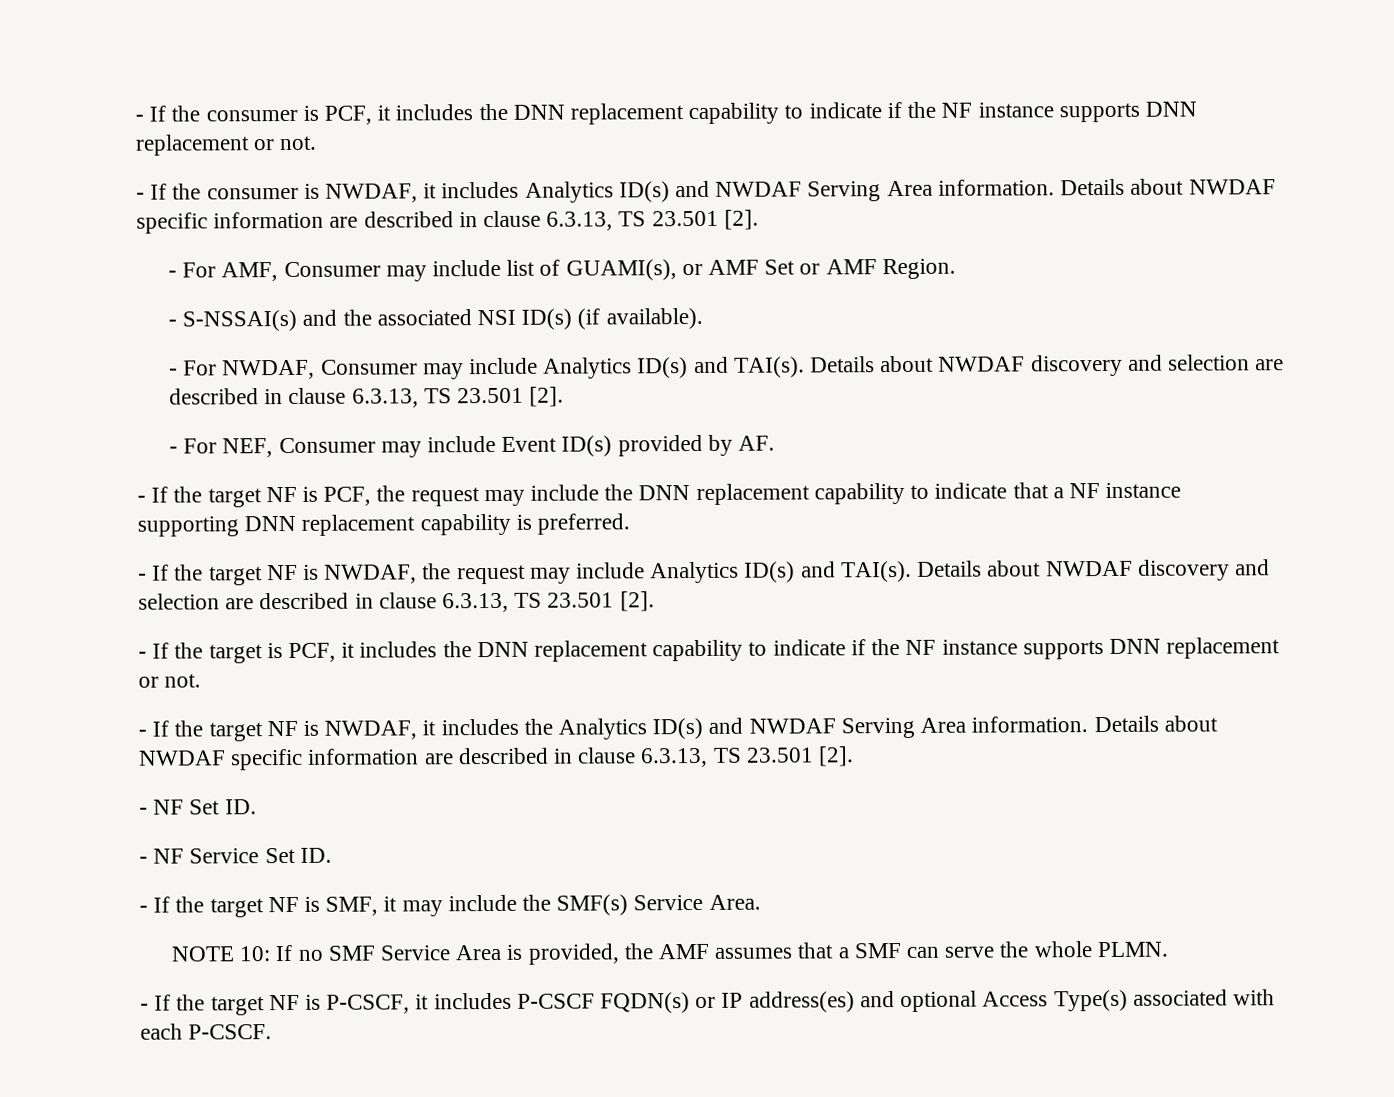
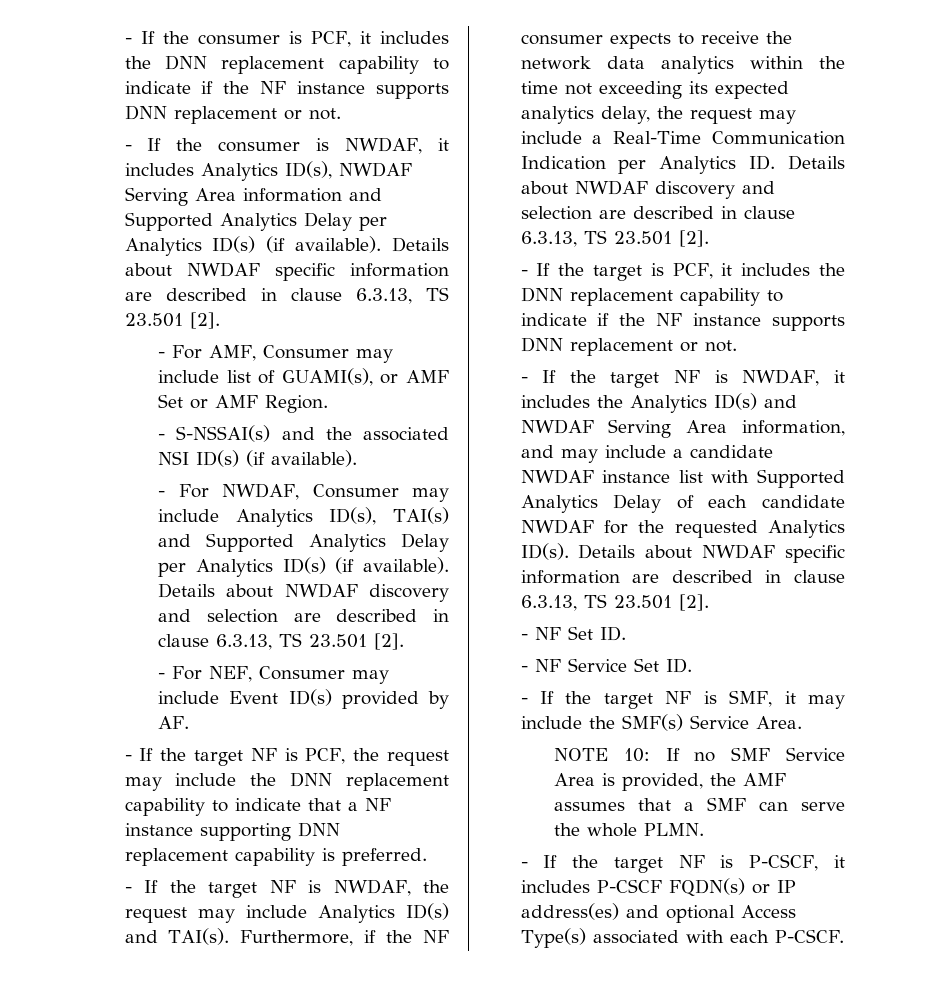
[618,179,1055,203] ID(s) and NWDAF Serving Area information. -> [284,161,412,179] [124,187,382,206] [124,212,387,231] [124,236,382,256] ID(s), NWDAF Serving Area information and Supported Analytics Delay per Analytics ID(s) (if available).
[637,356,805,379] ID(s) and TAI(s). -> [329,507,450,525] [158,533,449,552] [158,557,449,577] ID(s), TAI(s) and Supported Analytics Delay per Analytics ID(s) (if available).
(912, 571) none -> [240,930,449,946] [520,31,792,49] [520,56,845,74] [520,81,789,99] [520,106,797,124] [520,131,845,145] [520,155,776,174] Furthermore, if the NF consumer expects to receive the network data analytics within the time not exceeding its expected analytics delay, the request may include a Real-Time Communication Indication per Analytics ID.
[971,716,1089,733] information. -> [742,420,845,436] [520,445,773,463] [520,469,845,488] [520,494,845,513] [520,519,845,538] [520,543,569,560] information, and may include a candidate NWDAF instance list with Supported Analytics Delay of each candidate NWDAF for the requested Analytics ID(s).

